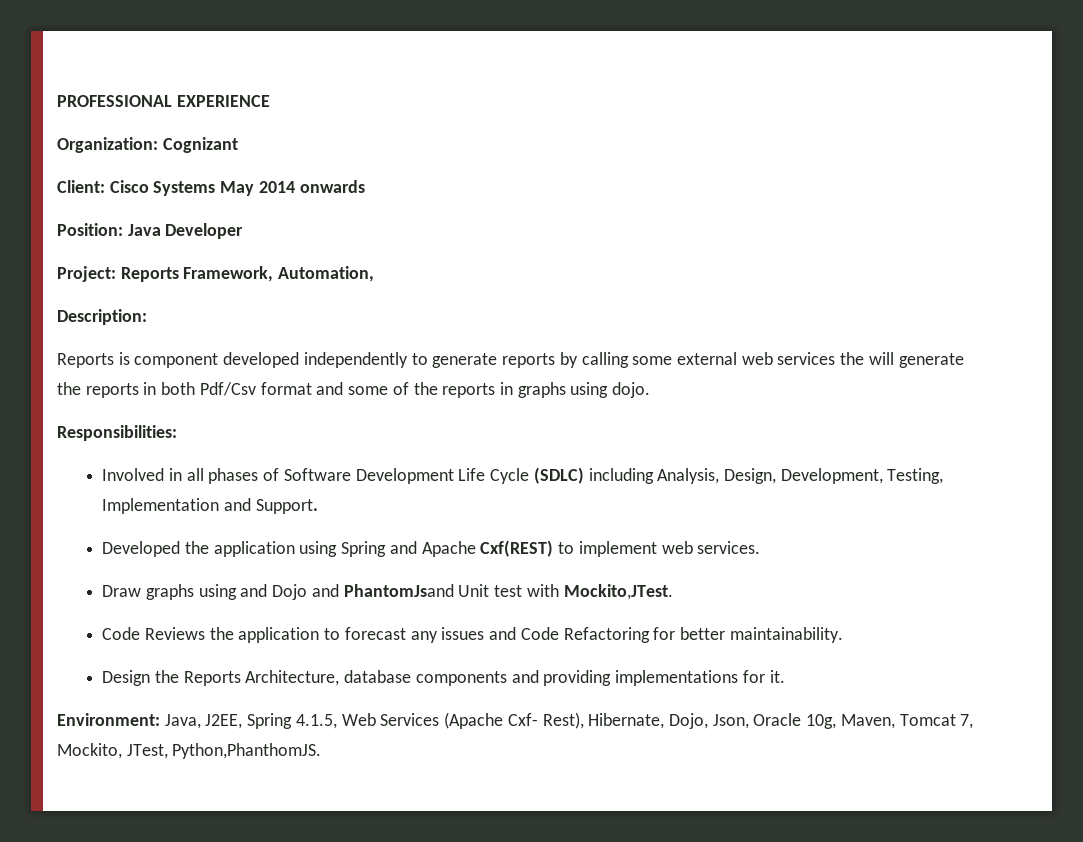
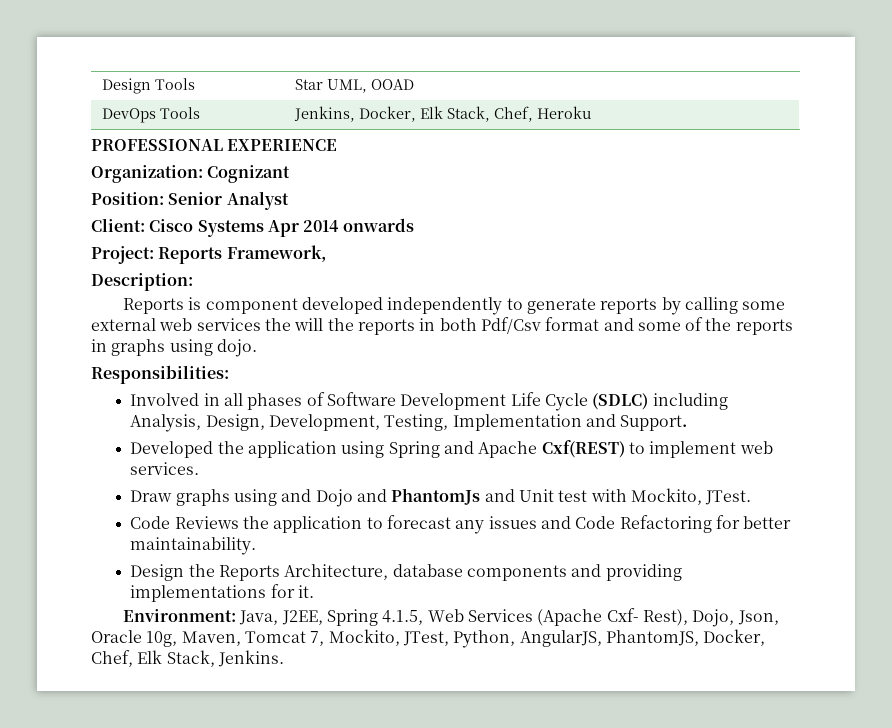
(57, 101) none -> [101,78,195,94] [294,79,414,93] [101,107,200,123] [293,106,591,122] Design Tools | Star UML, OOAD // DevOps Tools | Jenkins, Docker, Elk Stack, Chef, Heroku //
(238, 145) none -> [91,191,289,210] // Position: Senior Analyst
[220,181,255,196] May -> [267,220,299,237] Apr
[57,223,244,239] // Position: Java Developer -> (414, 225) none
[278,266,375,282] Automation, -> (326, 253) none
[898,353,964,368] generate -> (324, 324) none
[343,584,454,597] PhantomJsand -> [391,488,515,505] PhantomJs and
[563,584,673,600] Mockito,JTest. -> [630,488,752,505] Mockito, JTest.
[588,713,665,729] Hibernate, -> (688, 617) none
[172,743,322,759] Python,PhanthomJS. -> [453,629,766,648] [91,650,284,667] Python, AngularJS, PhantomJS, Docker, Chef, Elk Stack, Jenkins.

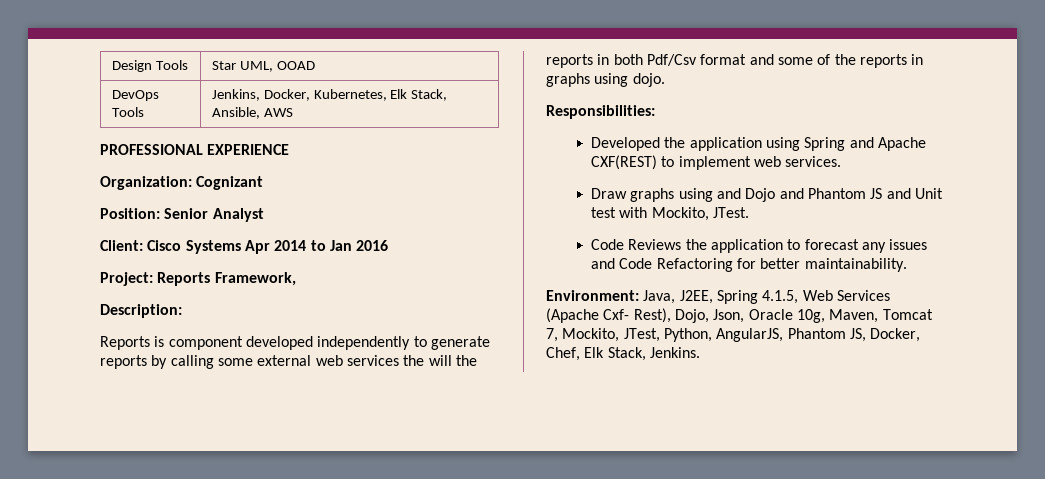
[419,106,591,122] Elk Stack, Chef, Heroku -> [313,89,448,101] [211,107,293,119] Kubernetes, Elk Stack, Ansible, AWS
[342,218,414,232] onwards -> [310,240,389,251] to Jan 2016
[130,392,728,411] [130,414,688,432] // Involved in all phases of Software Development Life Cycle (SDLC) including Analysis, Design, Development, Testing, Implementation and Support. -> (655, 112) none
[541,440,625,458] Cxf(REST) -> [590,155,657,170] CXF(REST)
[391,488,481,505] PhantomJs -> [807,188,883,199] Phantom JS
[130,564,682,581] [130,584,314,602] // Design the Reports Architecture, database components and providing implementations for it. -> (907, 265) none
[605,630,699,646] PhantomJS, -> [787,328,866,342] Phantom JS,

